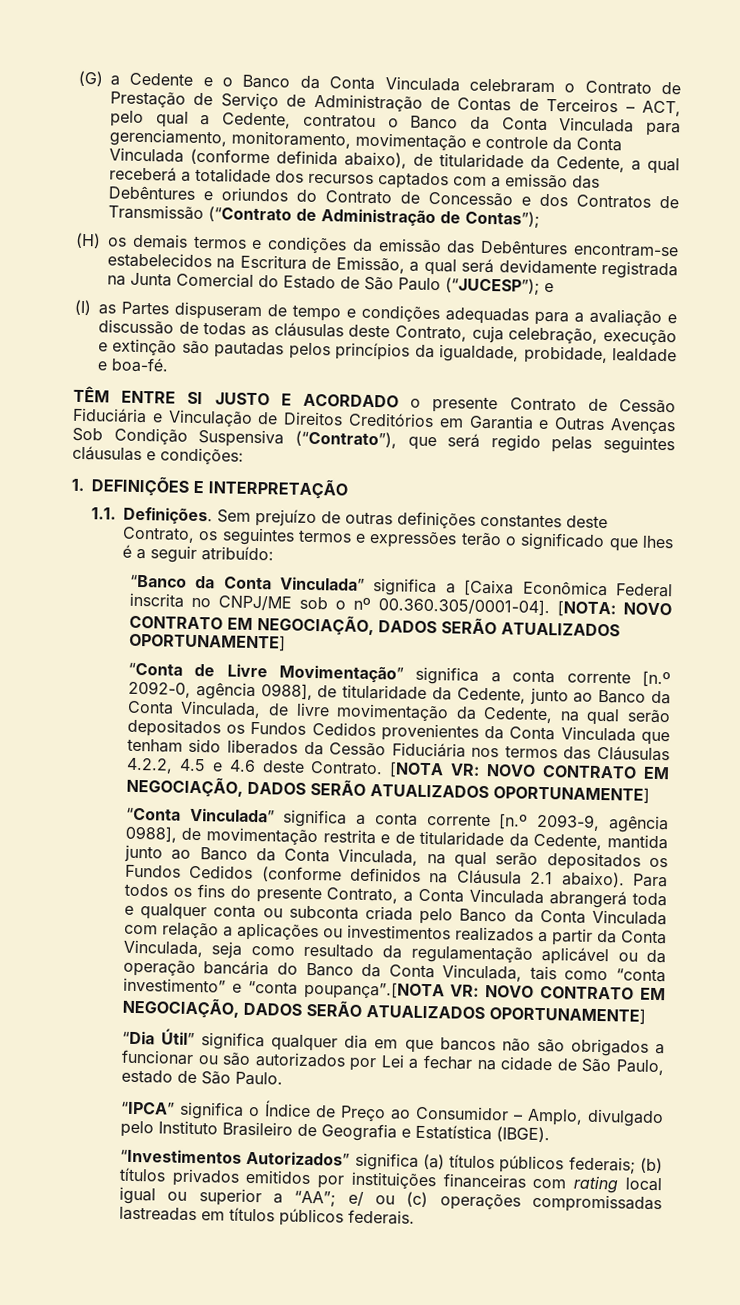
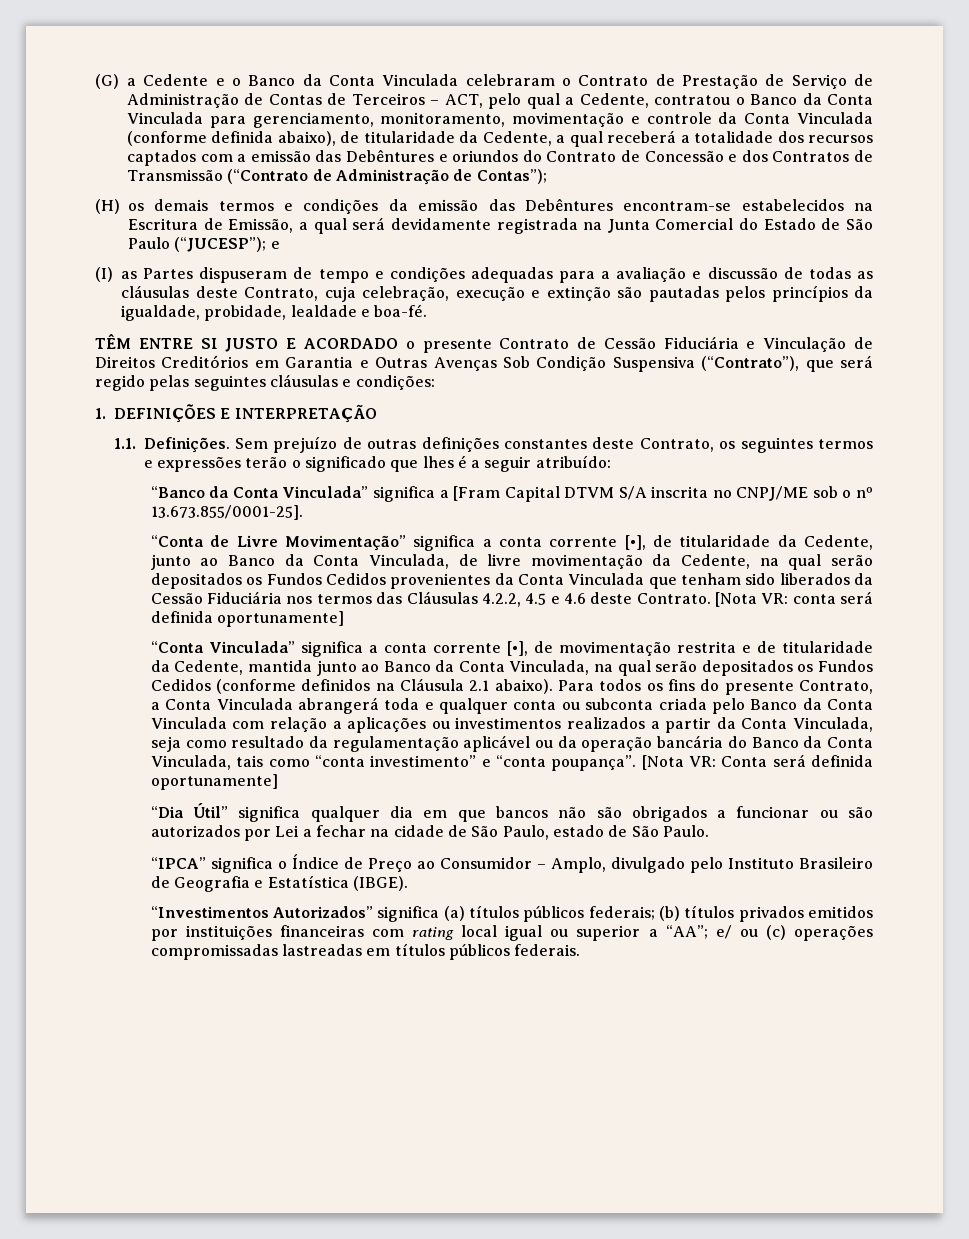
[463,579,674,598] [Caixa Econômica Federal -> [453,486,647,502] [Fram Capital DTVM S/A
[377,597,673,618] [128,614,620,637] [128,632,286,652] 00.360.305/0001-04]. [NOTA: NOVO CONTRATO EM NEGOCIAÇÃO, DADOS SERÃO ATUALIZADOS OPORTUNAMENTE] -> [150,505,303,520] 13.673.855/0001-25].
[642,670,672,688] [127,680,313,701] [n.º 2092-0, agência 0988], -> [624,535,646,550] [•],
[389,761,670,780] [125,775,650,804] [NOTA VR: NOVO CONTRATO EM NEGOCIAÇÃO, DADOS SERÃO ATUALIZADOS OPORTUNAMENTE] -> [714,591,874,607] [150,611,345,627] [Nota VR: conta será definida oportunamente]
[498,813,670,834] [124,825,177,843] [n.º 2093-9, agência 0988], -> [506,641,528,656] [•],
[303,980,666,1001] [121,996,646,1025] poupança”.[NOTA VR: NOVO CONTRATO EM NEGOCIAÇÃO, DADOS SERÃO ATUALIZADOS OPORTUNAMENTE] -> [551,754,874,771] [150,774,278,790] poupança”. [Nota VR: Conta será definida oportunamente]

